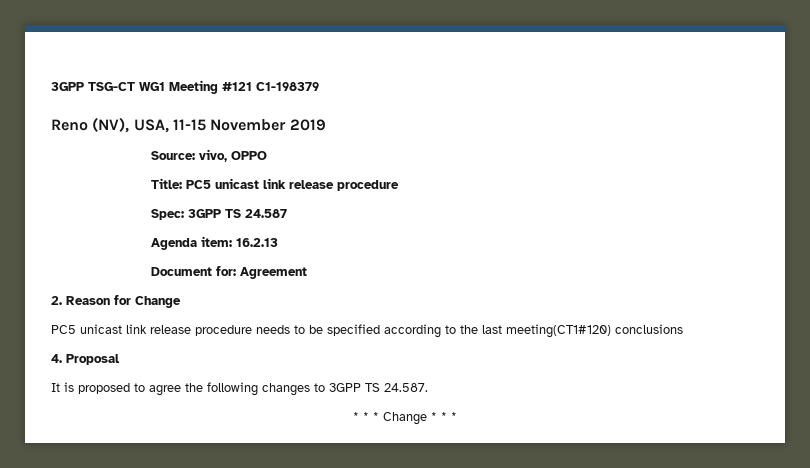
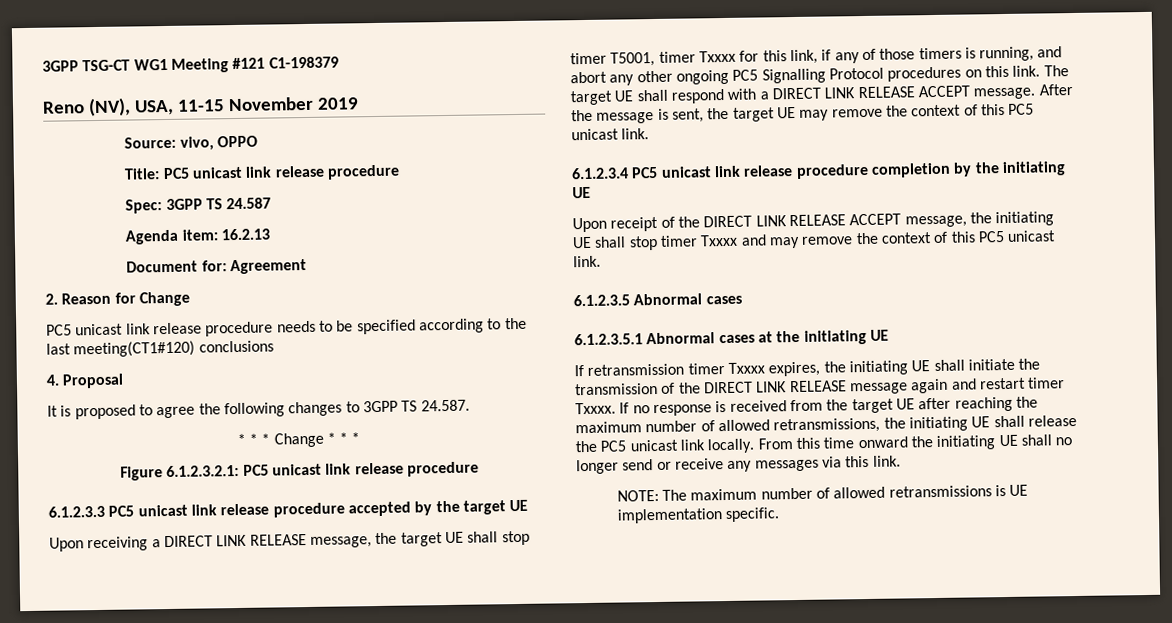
(457, 416) none -> [120,461,479,481] [48,499,529,518] [49,530,530,552] [570,46,1063,67] [570,65,1069,86] [570,84,1073,106] [571,103,1035,124] [571,128,650,141] [571,161,1066,180] [572,186,591,199] [572,211,1055,233] [572,230,1057,251] [573,255,601,268] [573,293,742,307] [574,329,889,346] [574,358,1041,377] [575,377,1066,396] [575,396,1038,417] [575,414,1077,434] [575,434,1073,454] [576,455,901,475] [616,484,1029,502] [616,507,781,524] // Figure 6.1.2.3.2.1: PC5 unicast link release procedure // 6.1.2.3.3 PC5 unicast link release procedure accepted by the target UE // Upon receiving a DIRECT LINK RELEASE message, the target UE shall stop timer T5001, timer Txxxx for this link, if any of those timers is running, and abort any other ongoing PC5 Signalling Protocol procedures on this link. The target UE shall respond with a DIRECT LINK RELEASE ACCEPT message. After the message is sent, the target UE may remove the context of this PC5 unicast link. // 6.1.2.3.4 PC5 unicast link release procedure completion by the initiating UE // Upon receipt of the DIRECT LINK RELEASE ACCEPT message, the initiating UE shall stop timer Txxxx and may remove the context of this PC5 unicast link. // 6.1.2.3.5 Abnormal cases // 6.1.2.3.5.1 Abnormal cases at the initiating UE // If retransmission timer Txxxx expires, the initiating UE shall initiate the transmission of the DIRECT LINK RELEASE message again and restart timer Txxxx. If no response is received from the target UE after reaching the maximum number of allowed retransmissions, the initiating UE shall release the PC5 unicast link locally. From this time onward the initiating UE shall no longer send or receive any messages via this link. // NOTE: The maximum number of allowed retransmissions is UE implementation specific.

